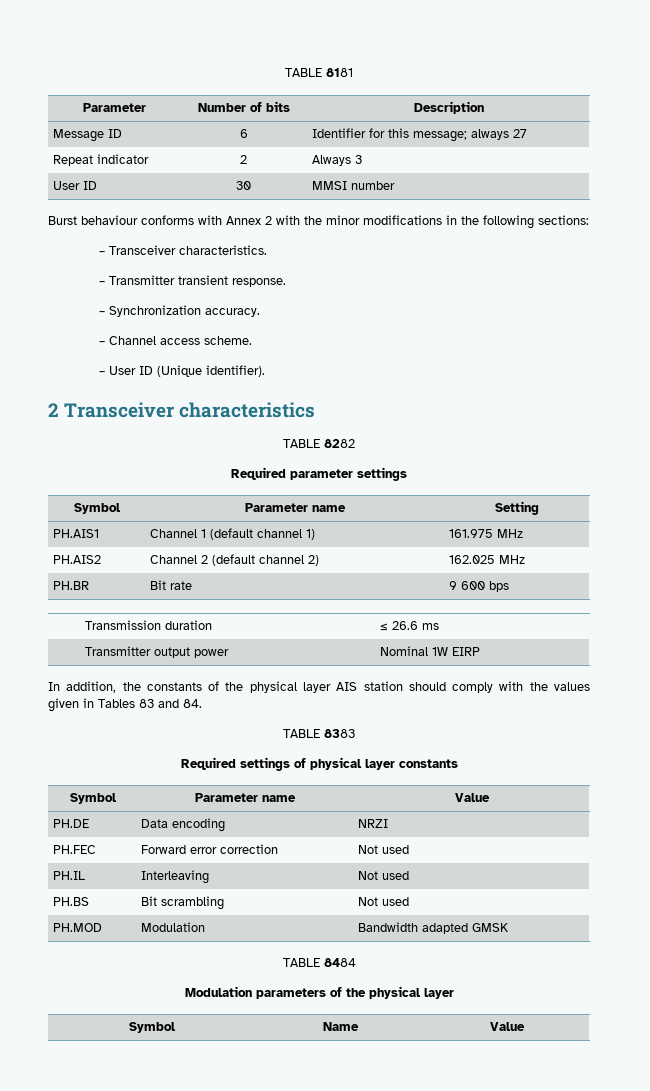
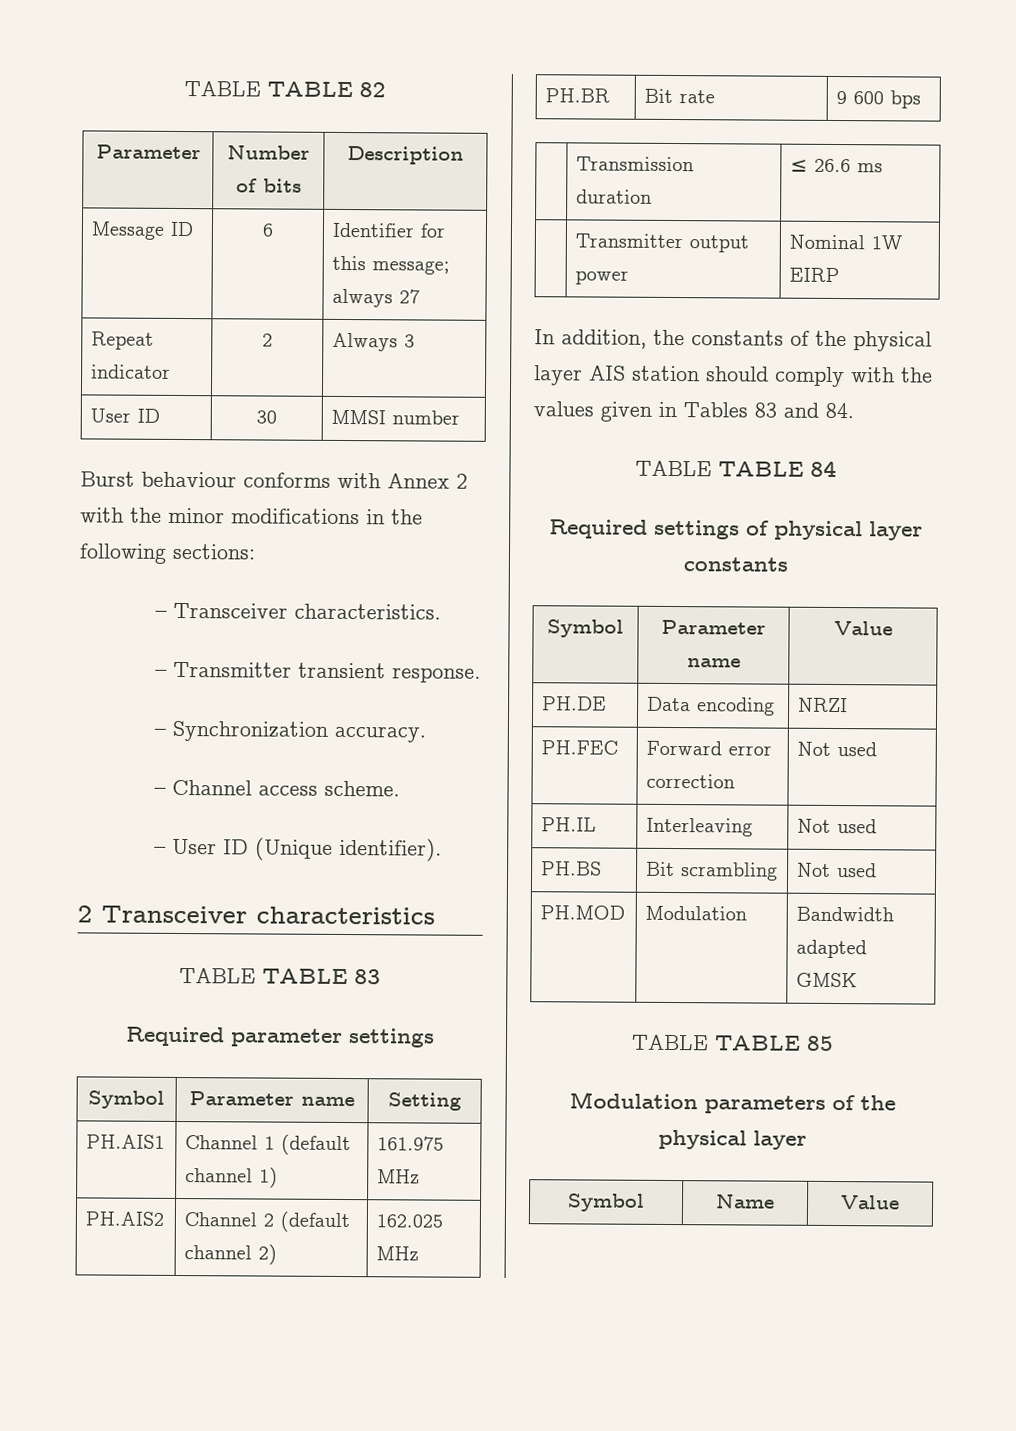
[285,68,353,77] TABLE 8181 -> [184,81,386,98] TABLE TABLE 82
[324,439,355,448] 8282 -> [262,968,381,985] TABLE 83
[324,729,355,738] 8383 -> [718,460,837,478] TABLE 84
[323,958,356,967] 8484 -> [714,1035,834,1051] TABLE 85

